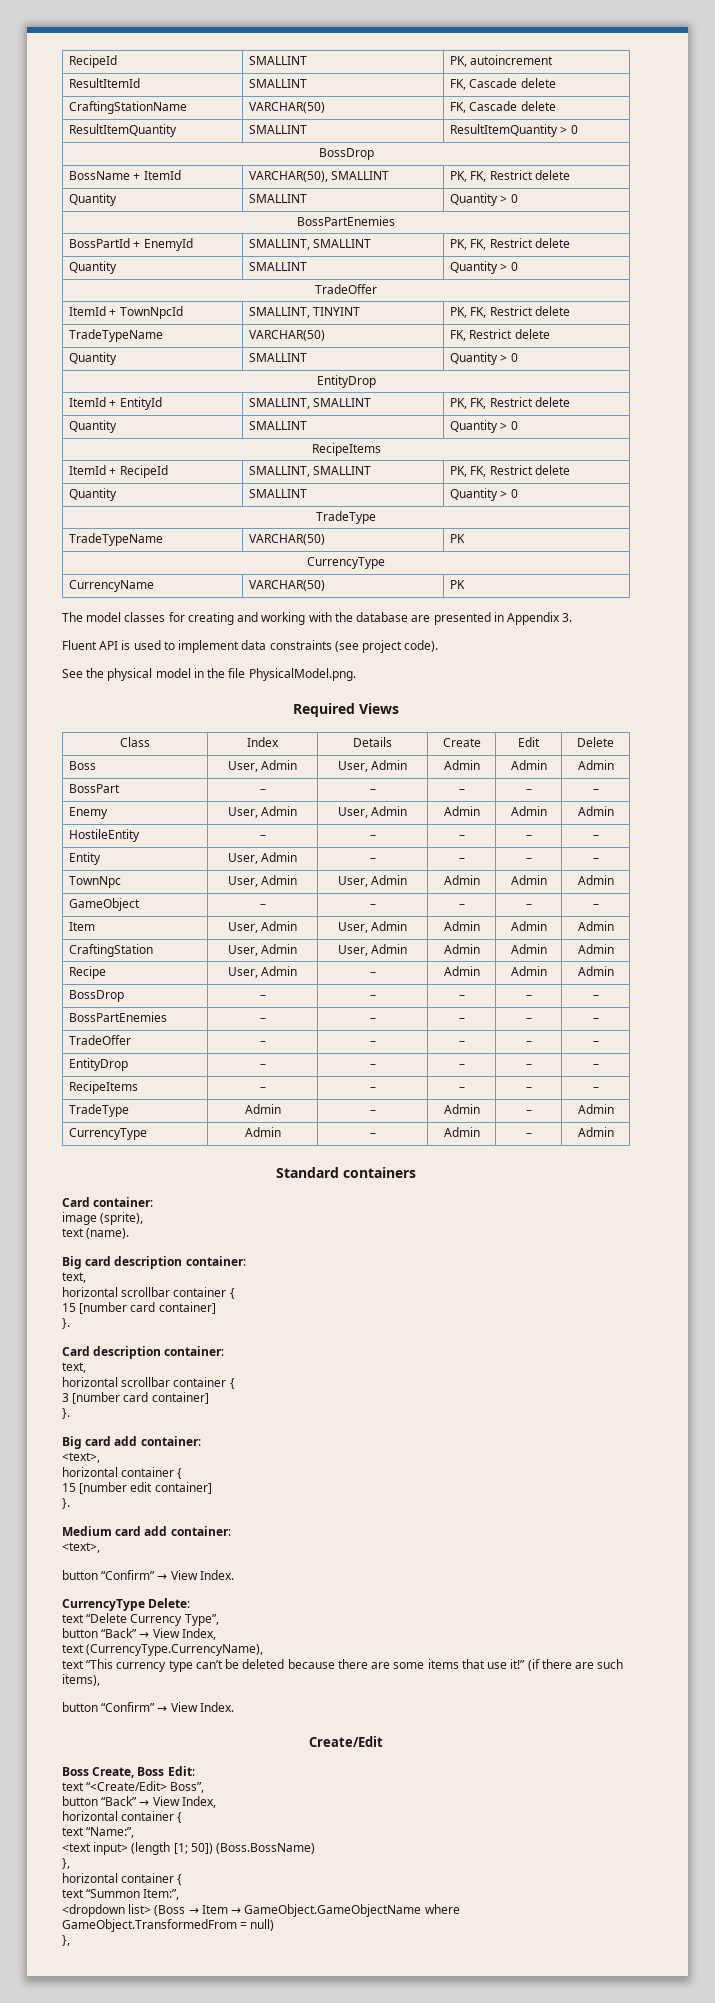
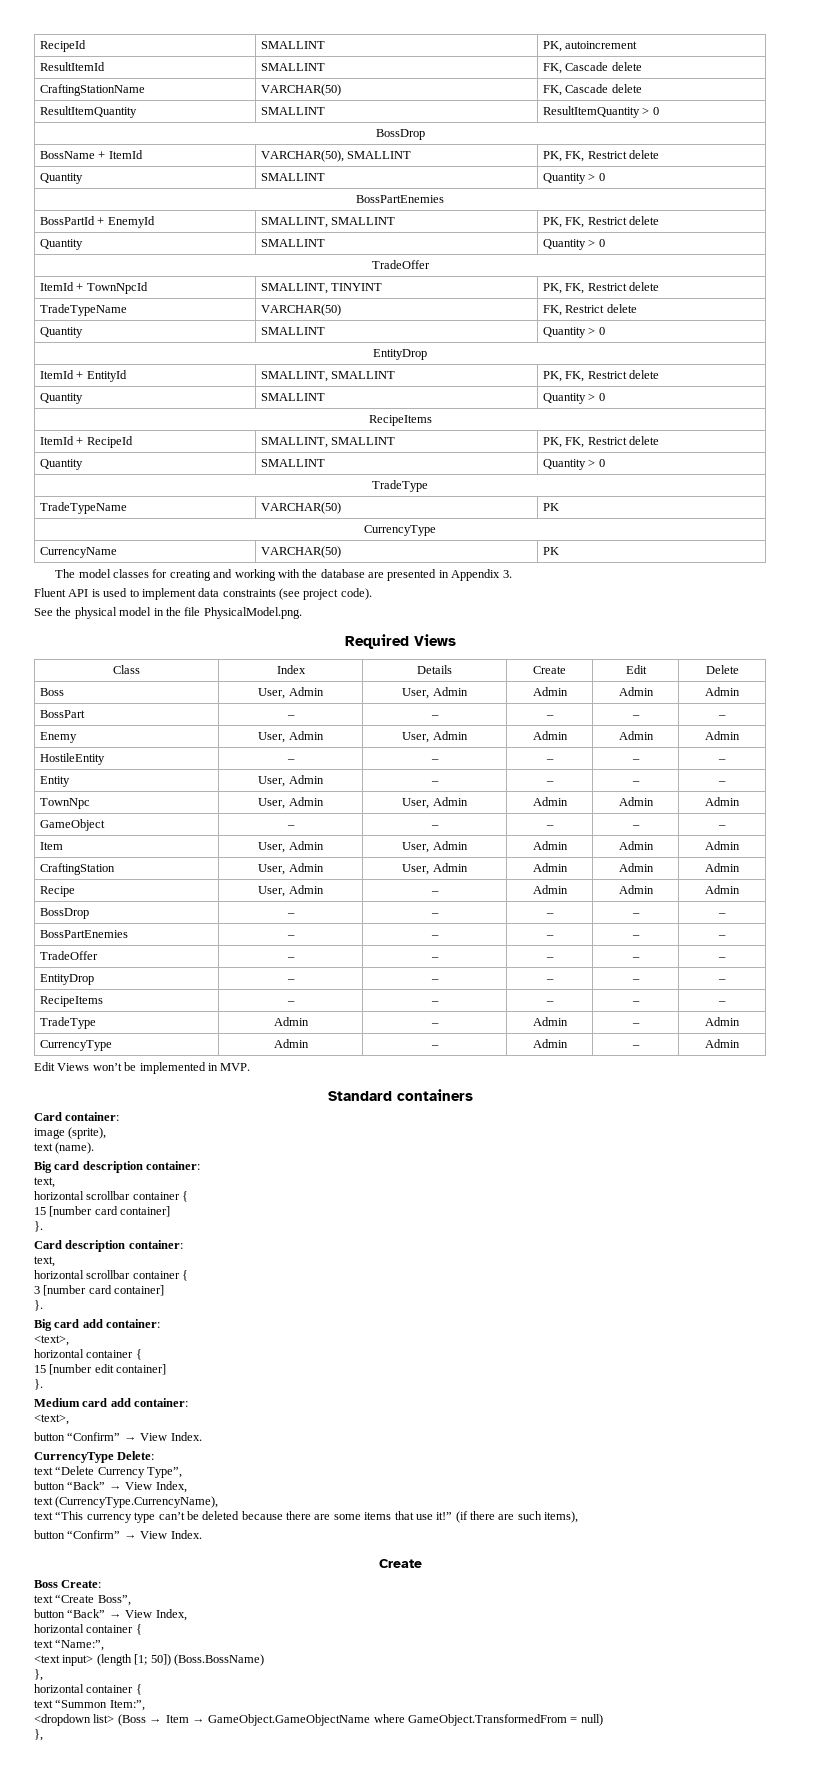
(614, 1132) none -> [34,1062,251,1074] // Edit Views won’t be implemented in MVP.
[309,1736,383,1747] [62,1766,195,1778] [62,1781,168,1791] Create/Edit // Boss Create, Boss Edit: // text “<Create/Edit> -> [378,1559,422,1568] [34,1580,102,1588] [34,1594,95,1603] Create // Boss Create: // text “Create

